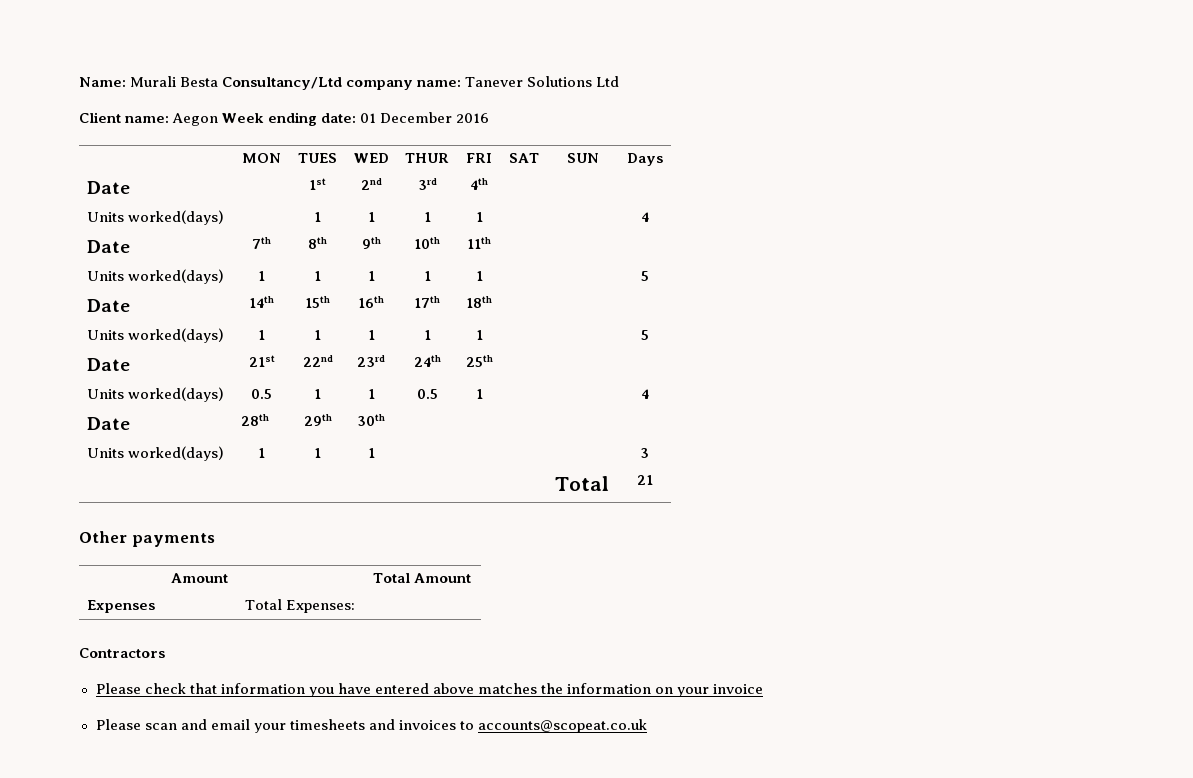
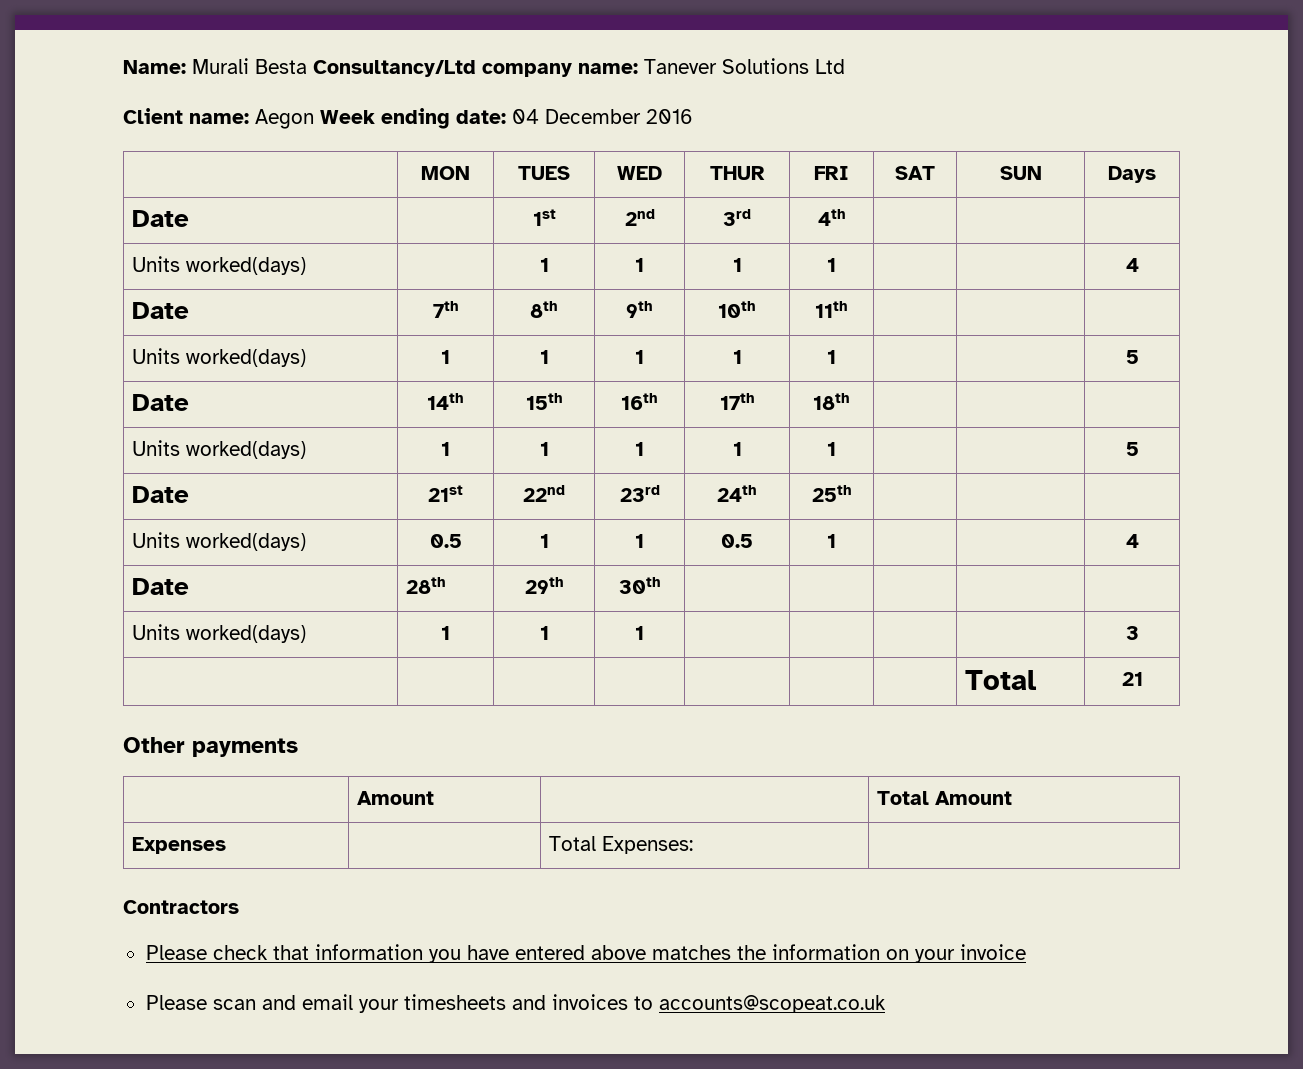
[360,113,377,123] 01 -> [512,109,539,124] 04

